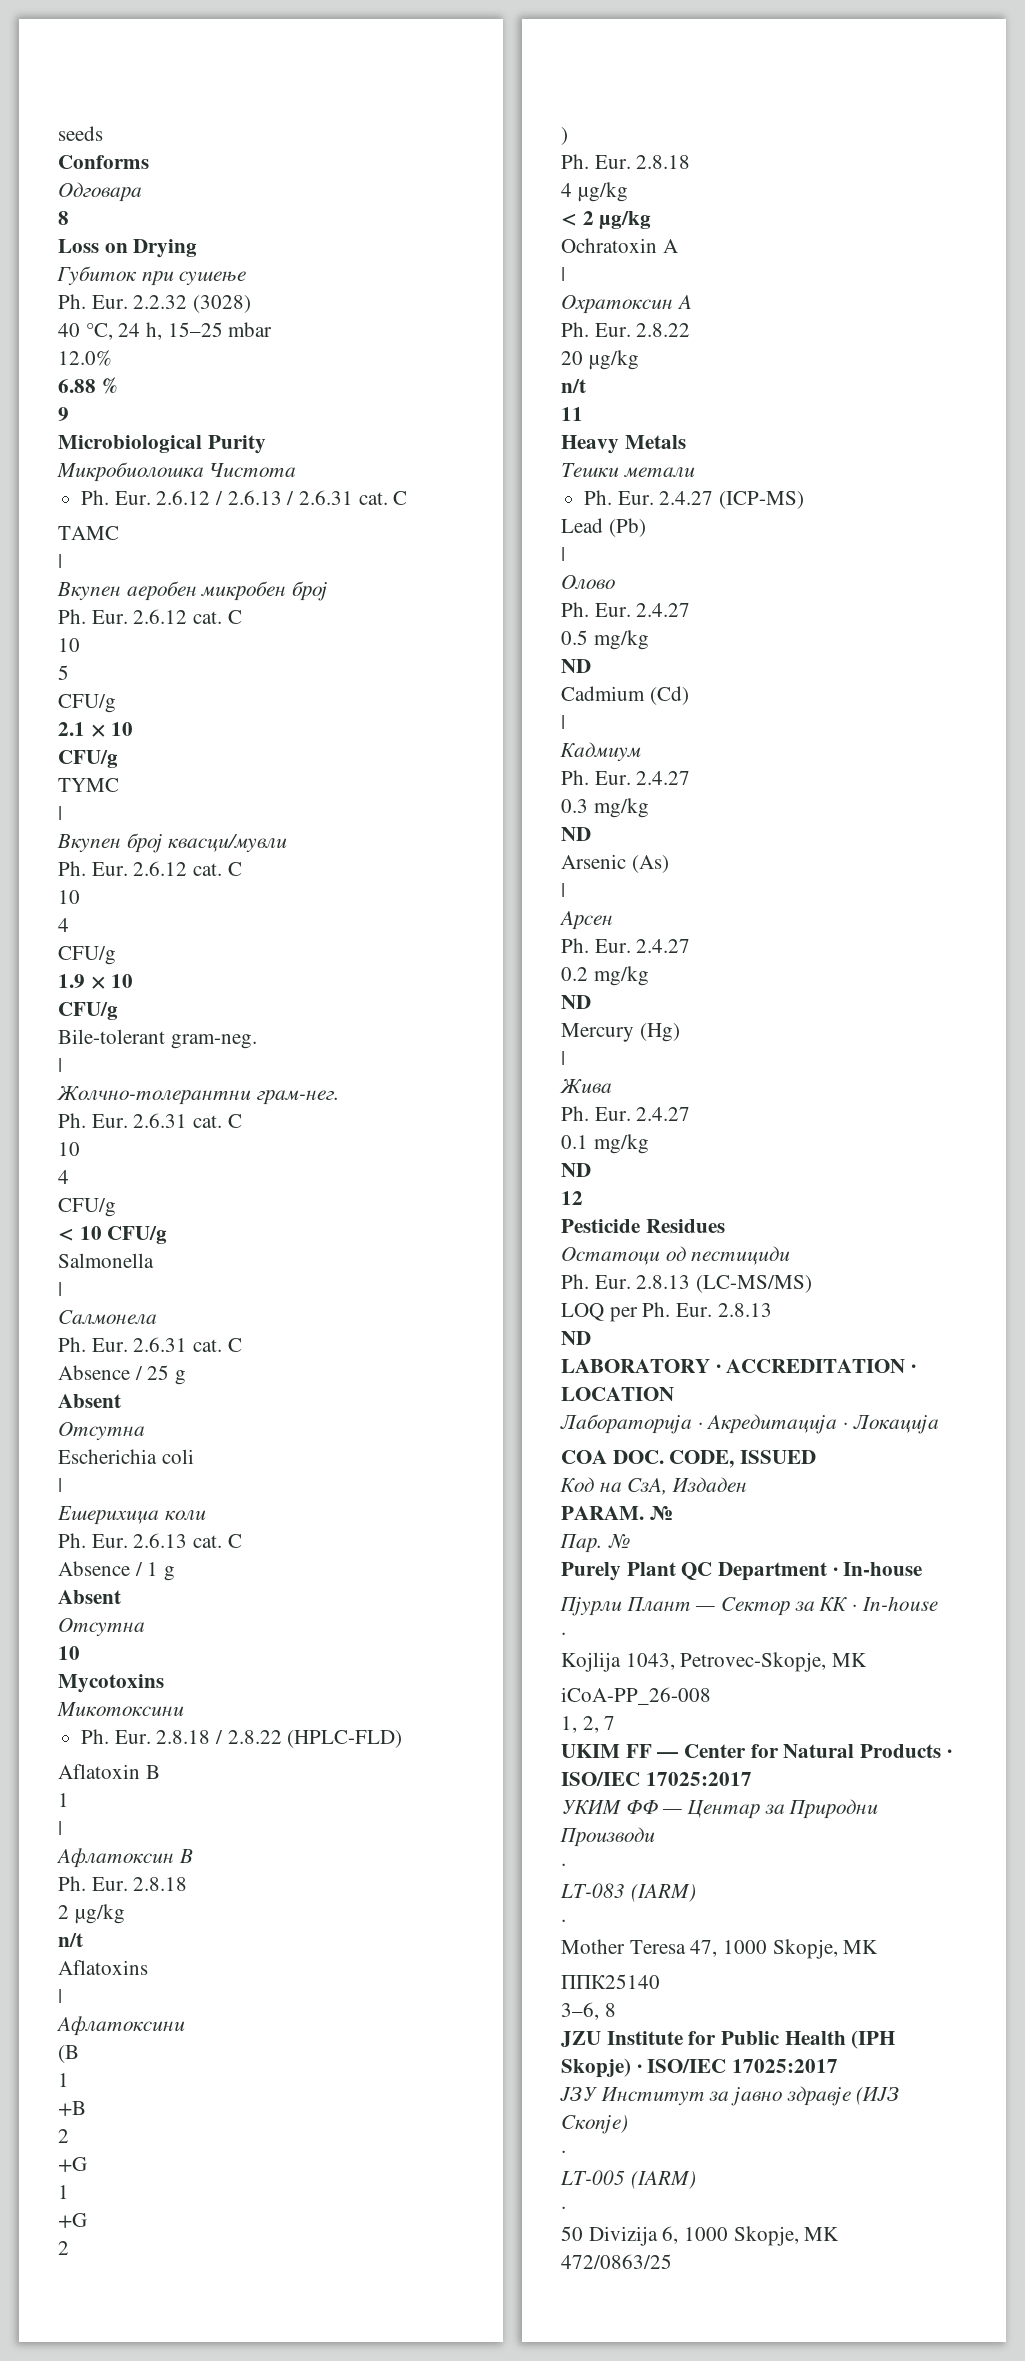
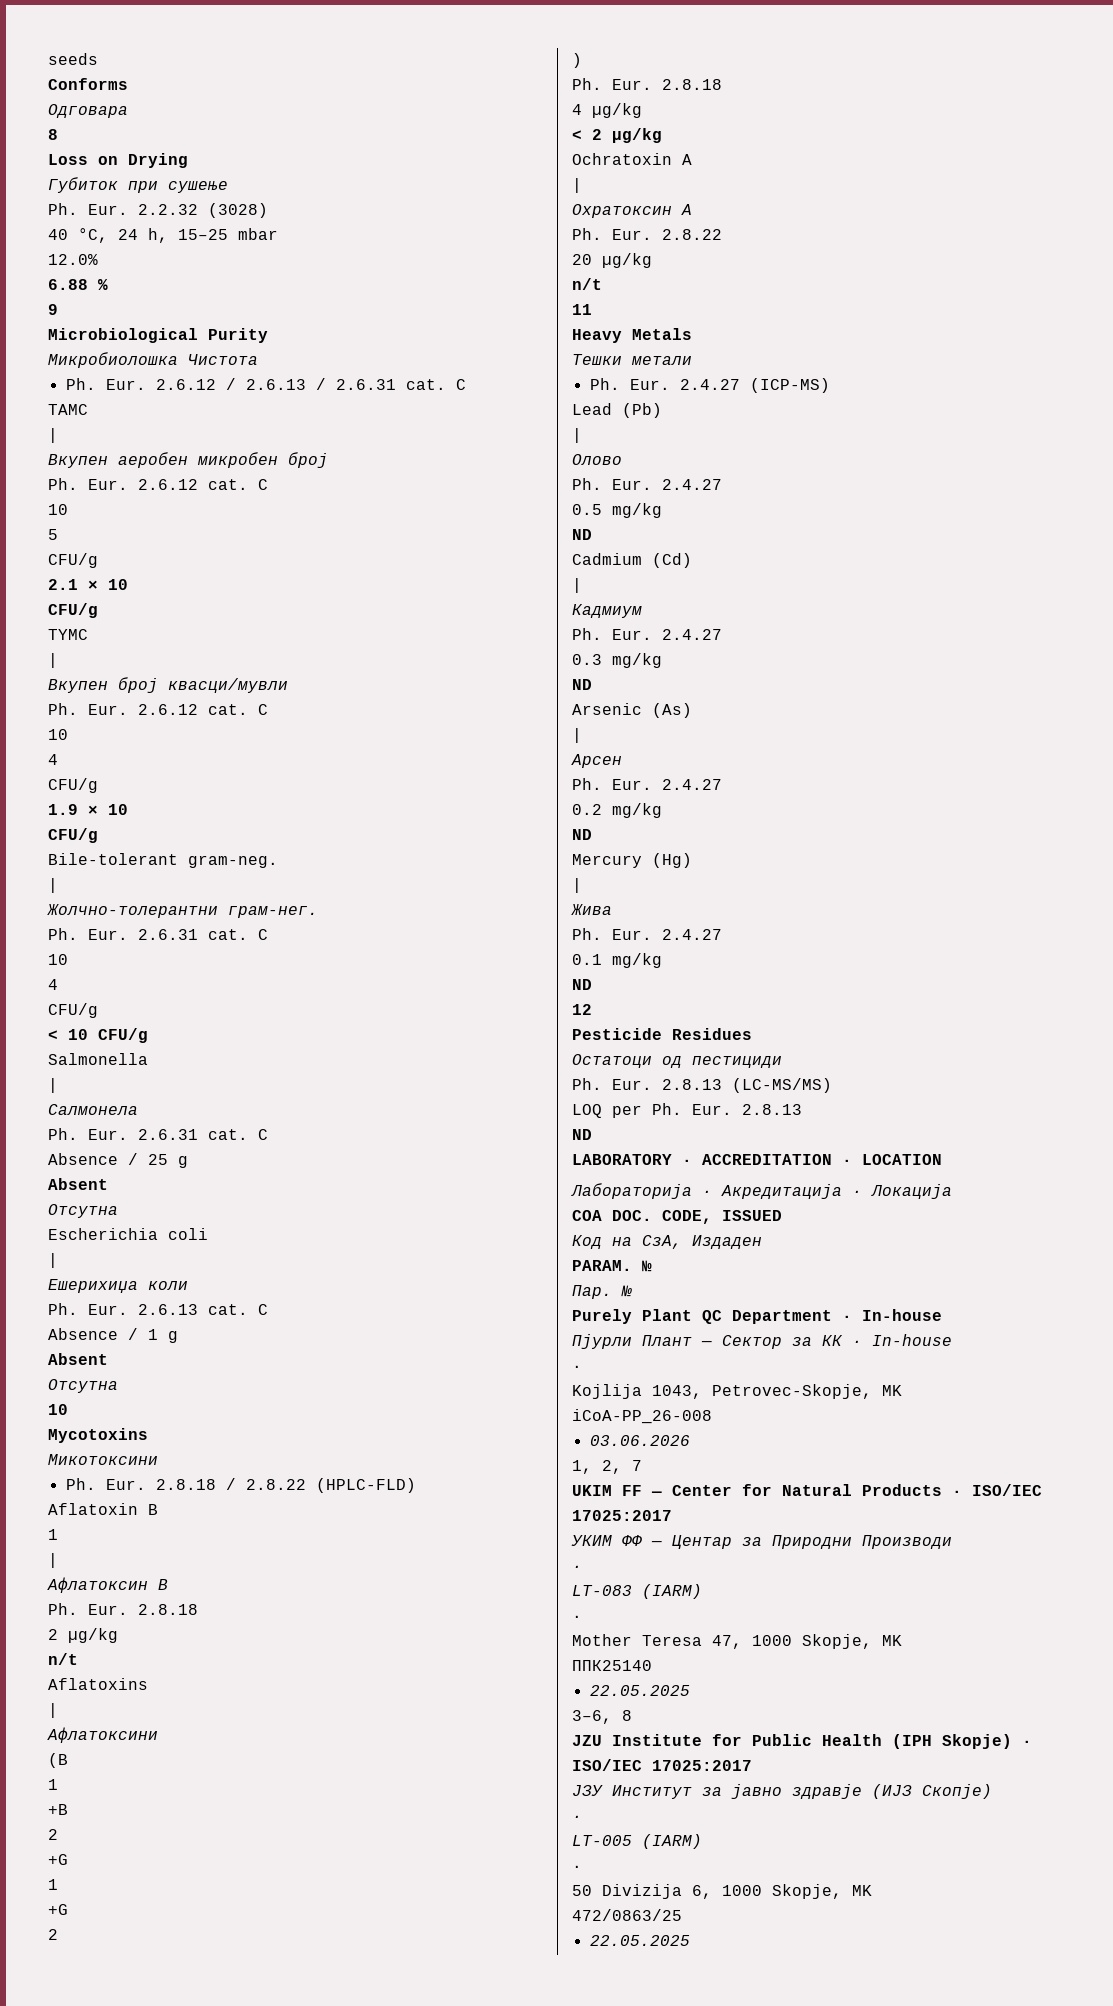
(711, 1696) none -> [589,1435,690,1446] // 03.06.2026
(660, 1981) none -> [589,1685,690,1696] // 22.05.2025
(672, 2261) none -> [589,1935,690,1946] // 22.05.2025

